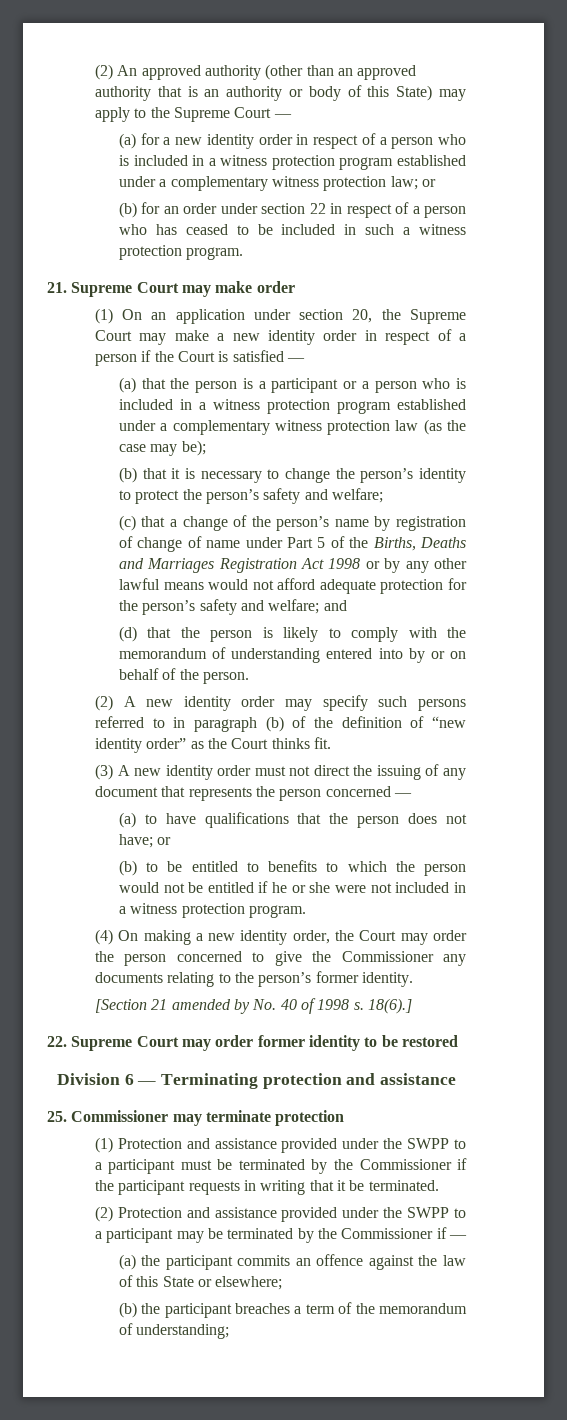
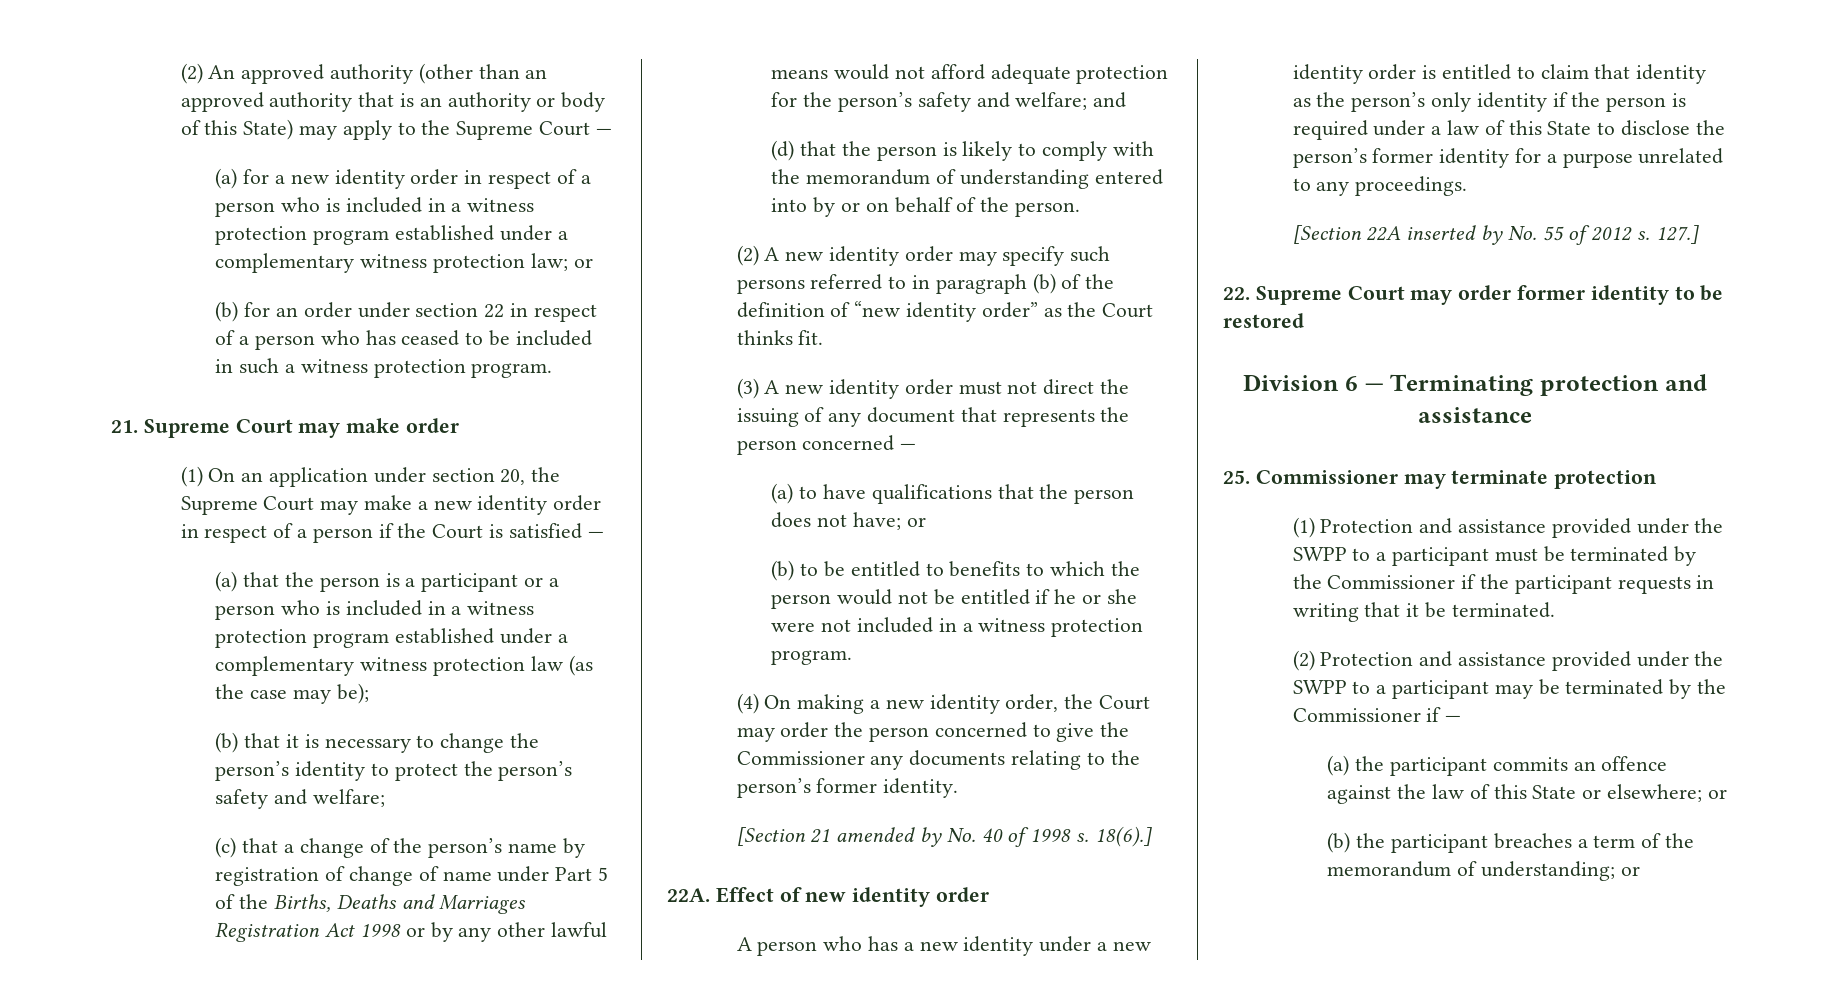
(412, 1006) none -> [667,887,990,907] [736,936,1151,956] [1292,64,1707,84] [1292,92,1687,112] [1292,120,1725,140] [1292,148,1724,168] [1292,176,1468,196] [1292,225,1699,245] // 22A. Effect of new identity order // A person who has a new identity under a new identity order is entitled to claim that identity as the person’s only identity if the person is required under a law of this State to disclose the person’s former identity for a purpose unrelated to any proceedings. // [Section 22A inserted by No. 55 of 2012 s. 127.]
(283, 1283) none -> [1707,789,1727,799] or
(230, 1331) none -> [1620,866,1640,876] or

